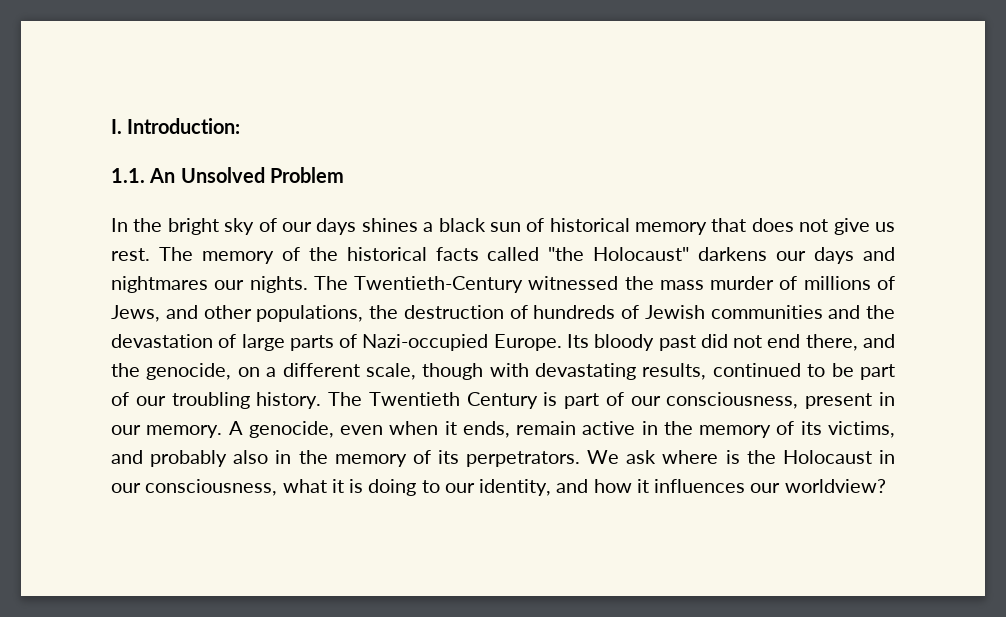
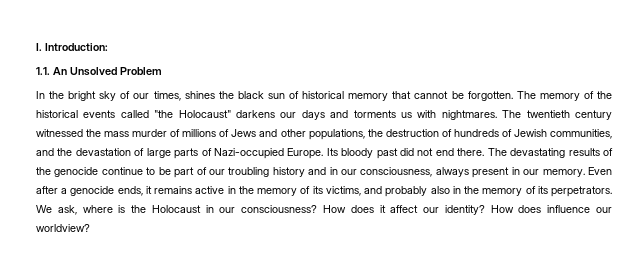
[316,218,434,235] days shines a -> [153,91,234,101] times, shines the
[751,218,896,235] [111,248,150,261] does not give us rest. -> [414,91,513,101] cannot be forgotten.
[435,247,479,261] facts -> [83,110,116,118] events
[111,276,524,293] nightmares our nights. The Twentieth-Century -> [353,110,612,120] torments us with nightmares. The twentieth century
[111,305,160,322] Jews, -> [231,129,257,137] Jews
[710,305,823,319] communities -> [550,129,612,139] communities,
[805,334,896,351] [111,363,801,380] there, and the genocide, on a different scale, though with devastating results, continued -> [457,148,614,158] [36,167,143,177] there. The devastating results of the genocide continue
[256,392,799,409] history. The Twentieth Century is part of our consciousness, -> [272,167,469,177] history and in our consciousness, always
[228,421,577,438] A genocide, even when it ends, remain -> [588,167,613,175] [36,186,193,196] Even after a genocide ends, it remains
[626,450,657,464] ask -> [57,205,77,215] ask,
[145,479,746,496] consciousness, what it is doing to our identity, and how it influences -> [241,205,591,215] consciousness? How does it affect our identity? How does influence

